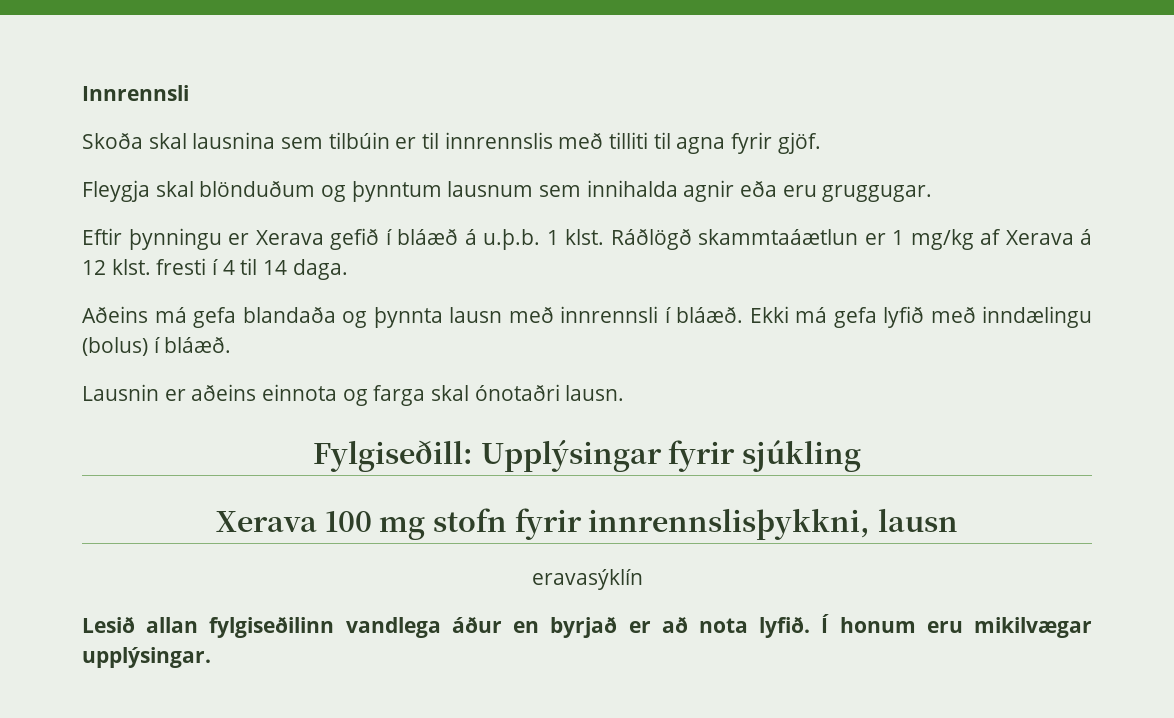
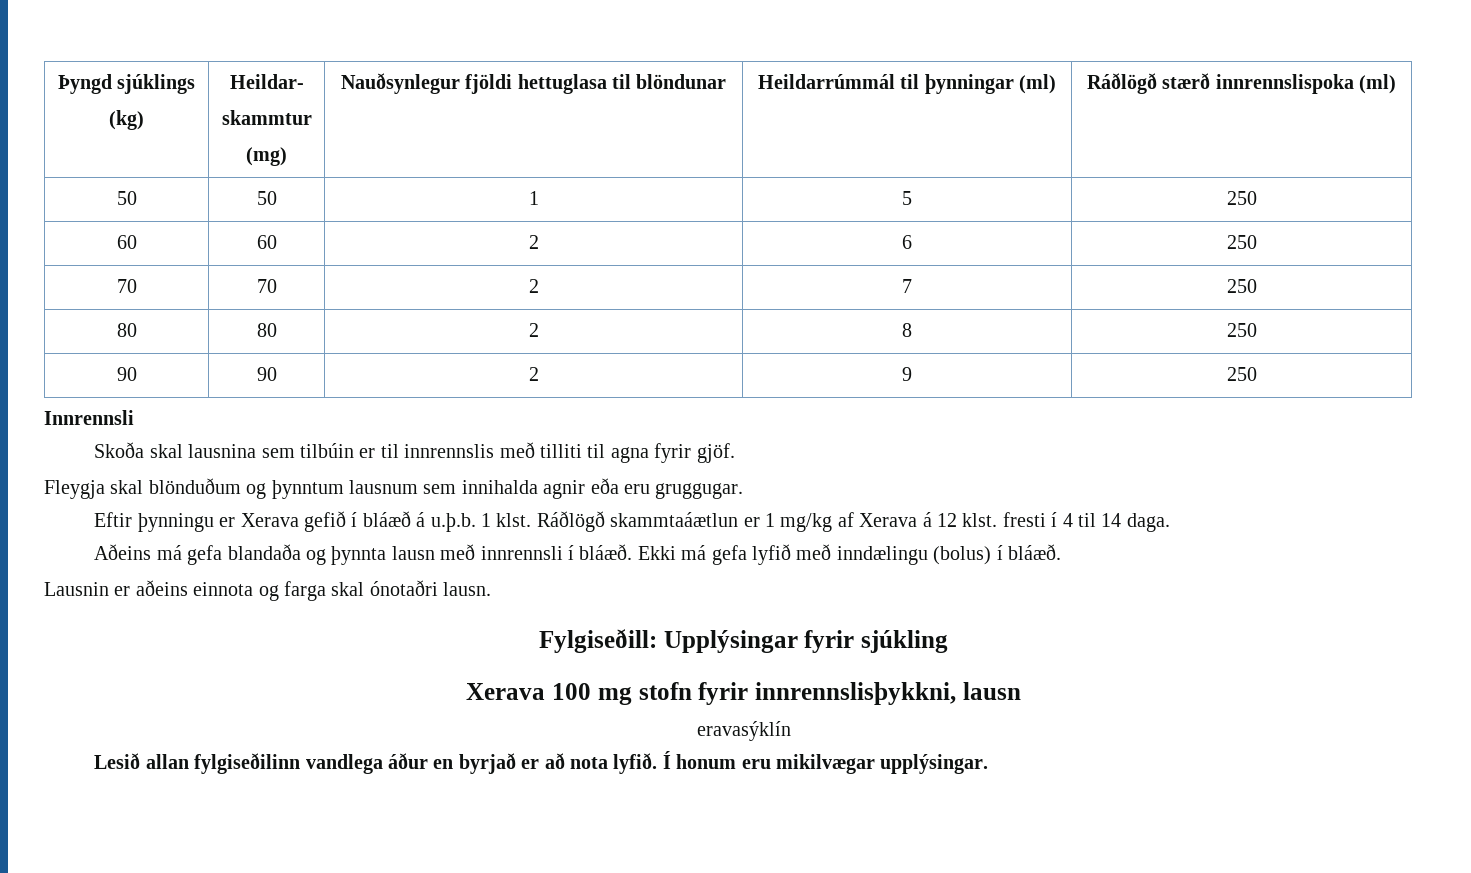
(82, 93) none -> [57,74,196,94] [109,110,144,130] [229,74,304,89] [221,110,312,125] [246,147,287,166] [340,73,727,94] [757,74,1057,94] [1086,73,1397,94] [116,191,137,205] [256,191,277,205] [528,191,539,205] [902,191,912,205] [1226,191,1257,205] [116,235,137,249] [256,235,277,249] [528,235,539,249] [902,235,912,249] [1226,235,1257,249] [116,279,137,293] [256,279,277,293] [528,279,539,293] [902,279,912,293] [1226,279,1257,293] [116,323,137,337] [256,323,277,337] [528,323,539,337] [902,323,912,337] [1226,323,1257,337] [116,367,137,381] [256,367,277,381] [528,367,539,381] [902,367,912,381] [1226,367,1257,381] Þyngd sjúklings // (kg) | Heildar- // skammtur // (mg) | Nauðsynlegur fjöldi hettuglasa til blöndunar | Heildarrúmmál til þynningar (ml) | Ráðlögð stærð innrennslispoka (ml) // 50 | 50 | 1 | 5 | 250 // 60 | 60 | 2 | 6 | 250 // 70 | 70 | 2 | 7 | 250 // 80 | 80 | 2 | 8 | 250 // 90 | 90 | 2 | 9 | 250 //

